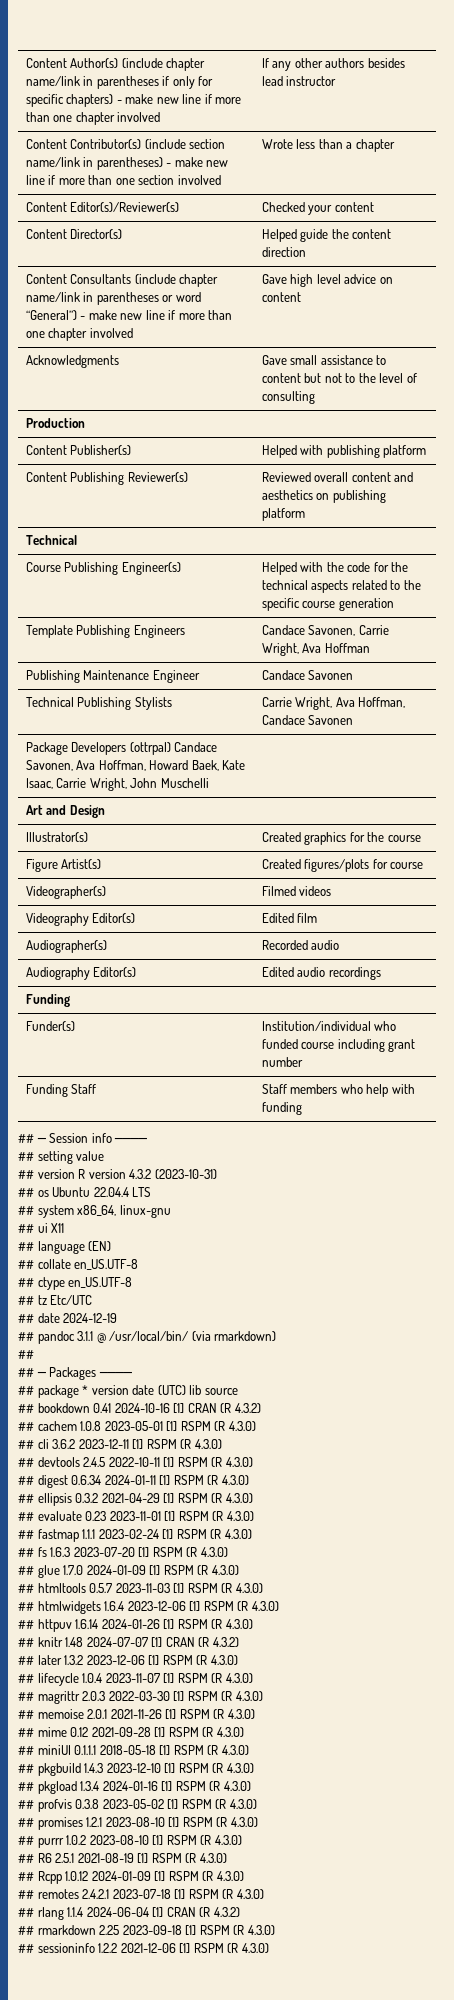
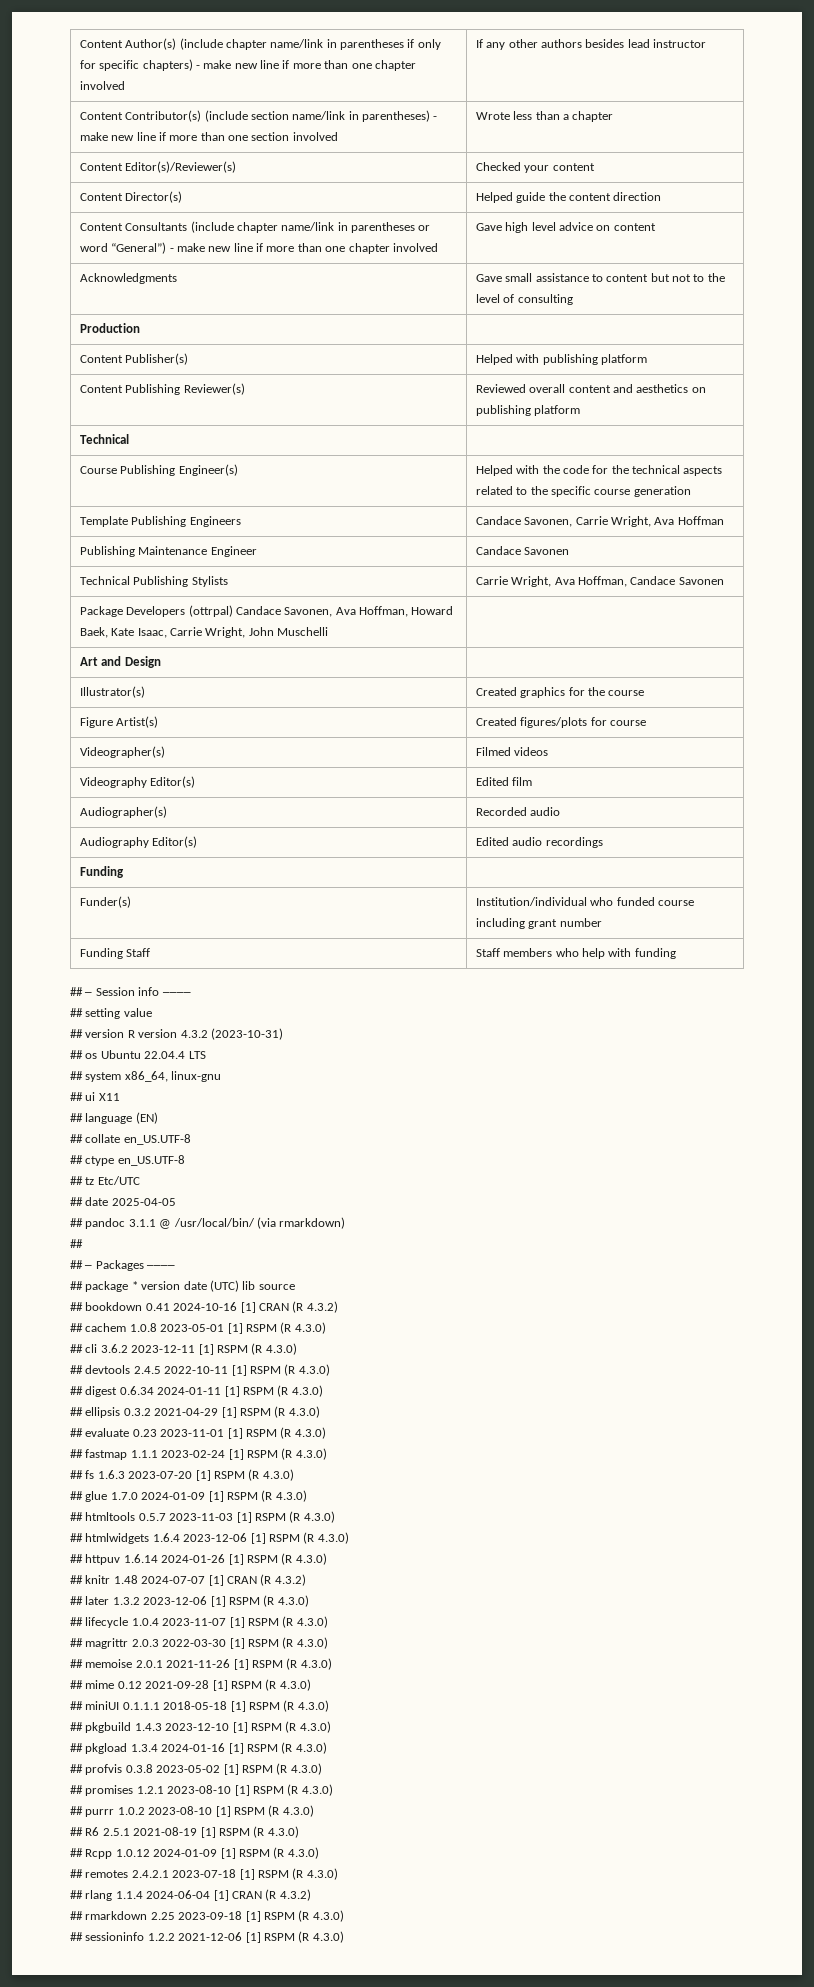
[63,1313,118,1323] 2024-12-19 -> [111,1198,176,1206] 2025-04-05

